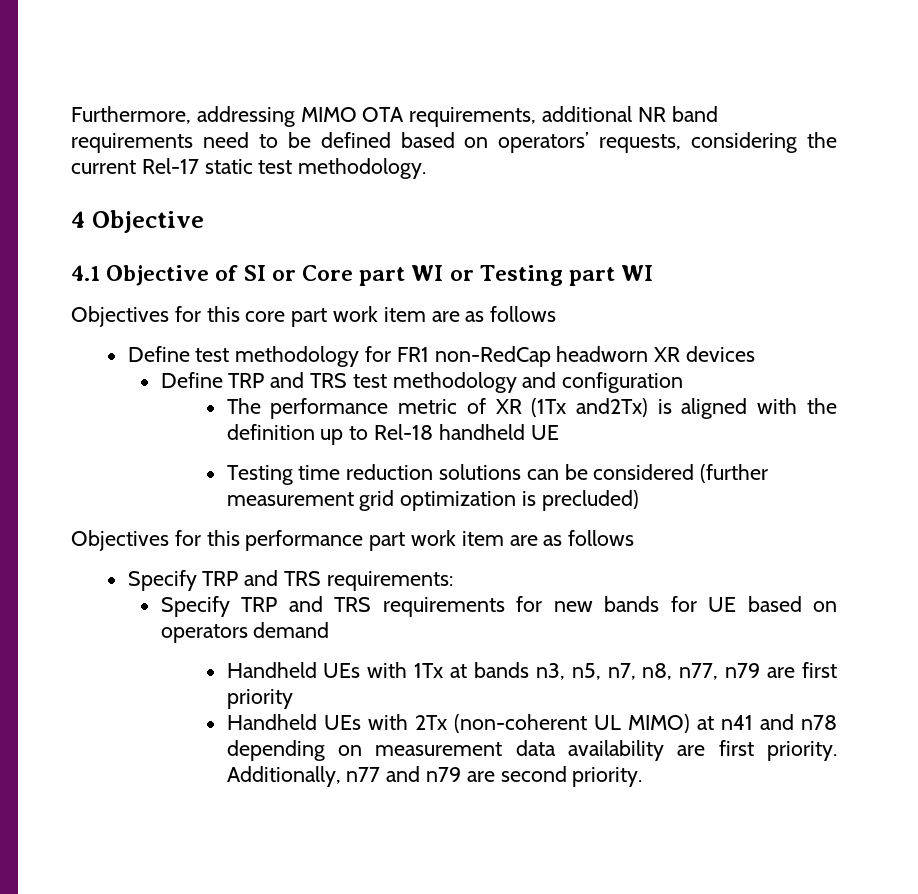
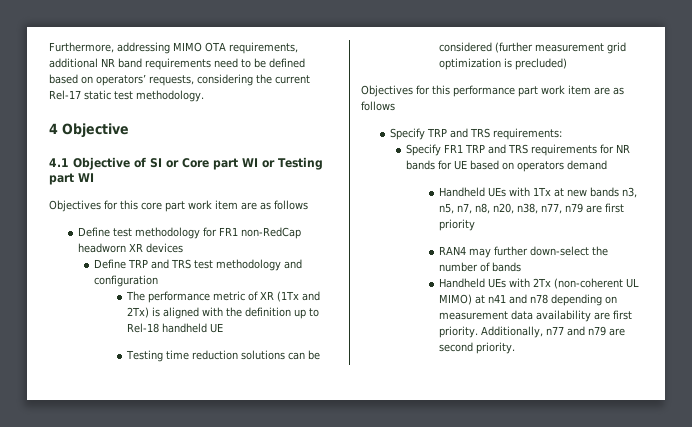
[576,398,649,417] and2Tx) -> [302,291,321,301] [127,307,150,318] and 2Tx)
(230, 606) none -> [444,144,464,153] FR1
[553,601,593,612] new -> [616,144,631,153] NR
(468, 671) none -> [567,189,588,197] new
(673, 671) none -> [493,203,539,214] n20, n38,
(293, 699) none -> [439,246,609,258] [439,262,522,272] // RAN4 may further down-select the number of bands

